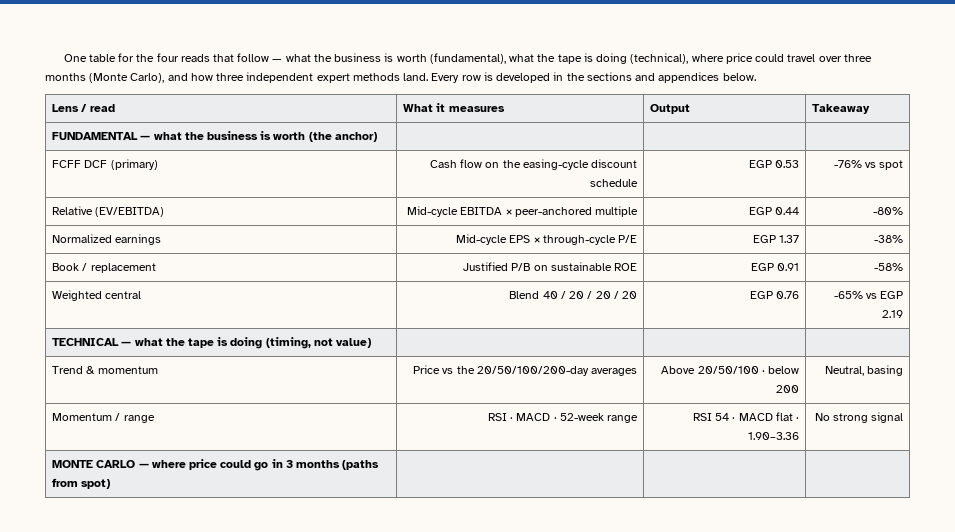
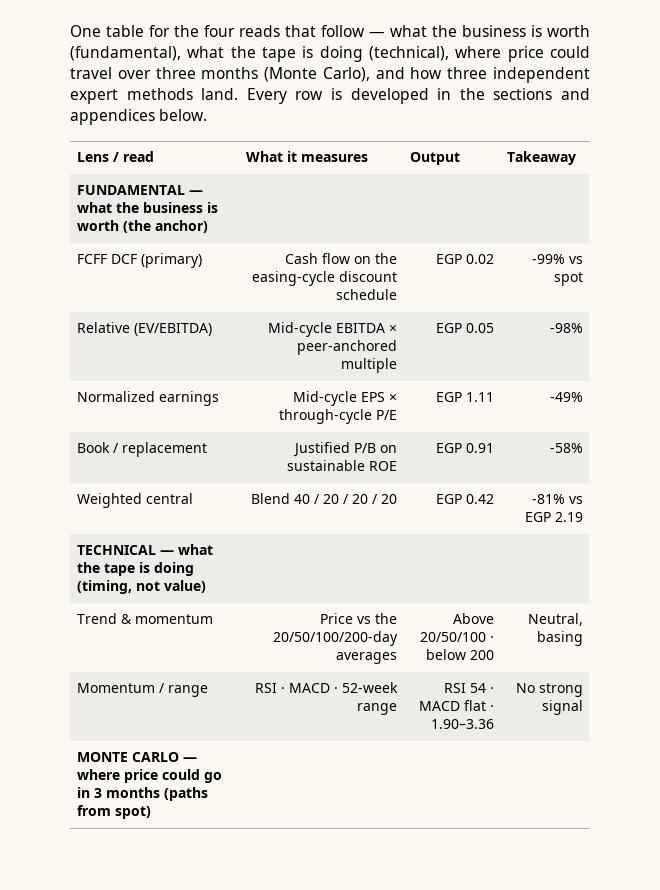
[774,160,799,168] [833,160,862,168] 0.53 | -76% -> [466,254,495,264] [532,254,566,264] 0.02 | -99%
[774,207,799,215] [872,207,903,215] 0.44 | -80% -> [466,323,495,333] [550,323,584,333] 0.05 | -98%
[778,235,799,243] [873,235,903,243] 1.37 | -38% -> [466,392,495,402] [550,392,584,402] 1.11 | -49%
[775,291,799,299] [833,291,863,299] 0.76 | -65% -> [466,494,495,504] [532,494,566,504] 0.42 | -81%

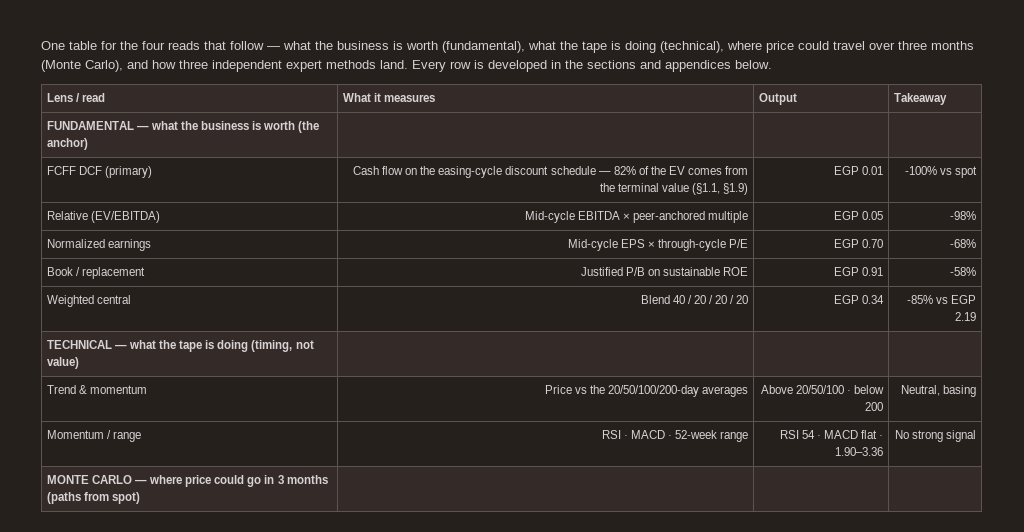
[436,254,495,264] [532,254,566,264] | EGP 0.02 | -99% -> [598,166,749,175] [599,183,749,195] [834,166,884,175] [905,166,938,175] — 82% of the EV comes from the terminal value (§1.1, §1.9) | EGP 0.01 | -100%
[466,392,495,402] [550,392,584,402] 1.11 | -49% -> [862,239,884,248] [950,239,977,248] 0.70 | -68%
[466,494,495,504] [532,494,566,504] 0.42 | -81% -> [862,295,885,304] [907,295,934,304] 0.34 | -85%

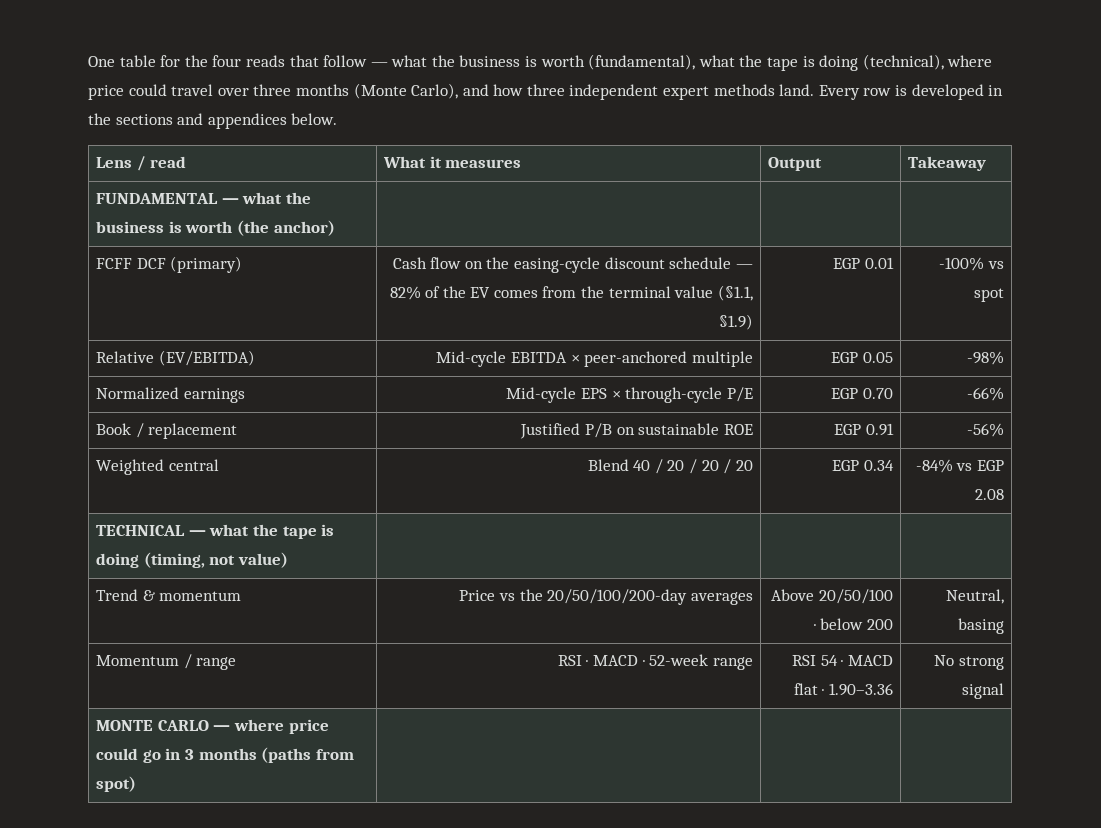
[950,239,977,248] -68% -> [966,387,1004,401] -66%
[950,267,977,276] -58% -> [966,423,1004,437] -56%
[907,295,934,304] -85% -> [915,459,953,473] -84%
[955,312,977,321] 2.19 -> [974,489,1004,500] 2.08

